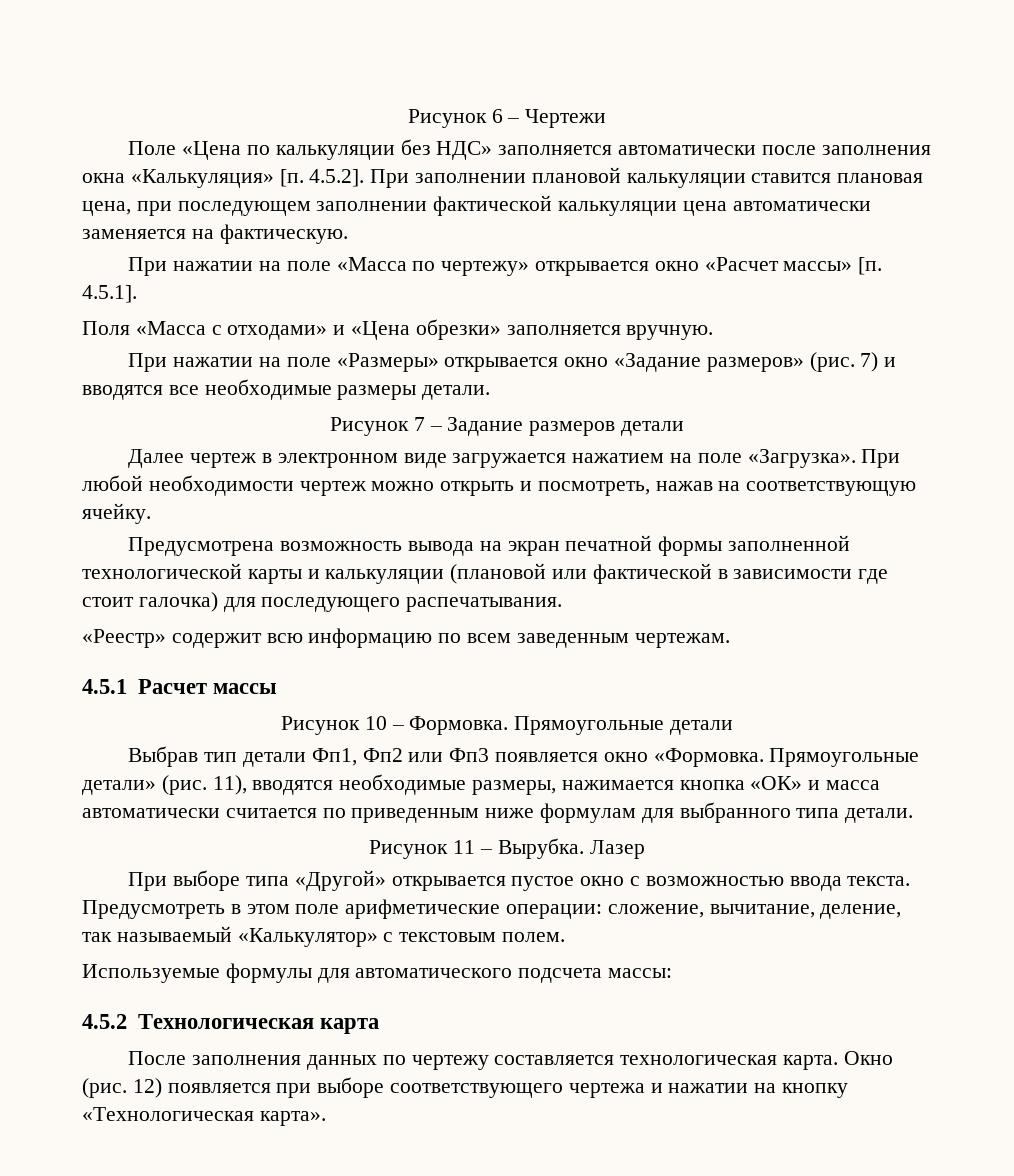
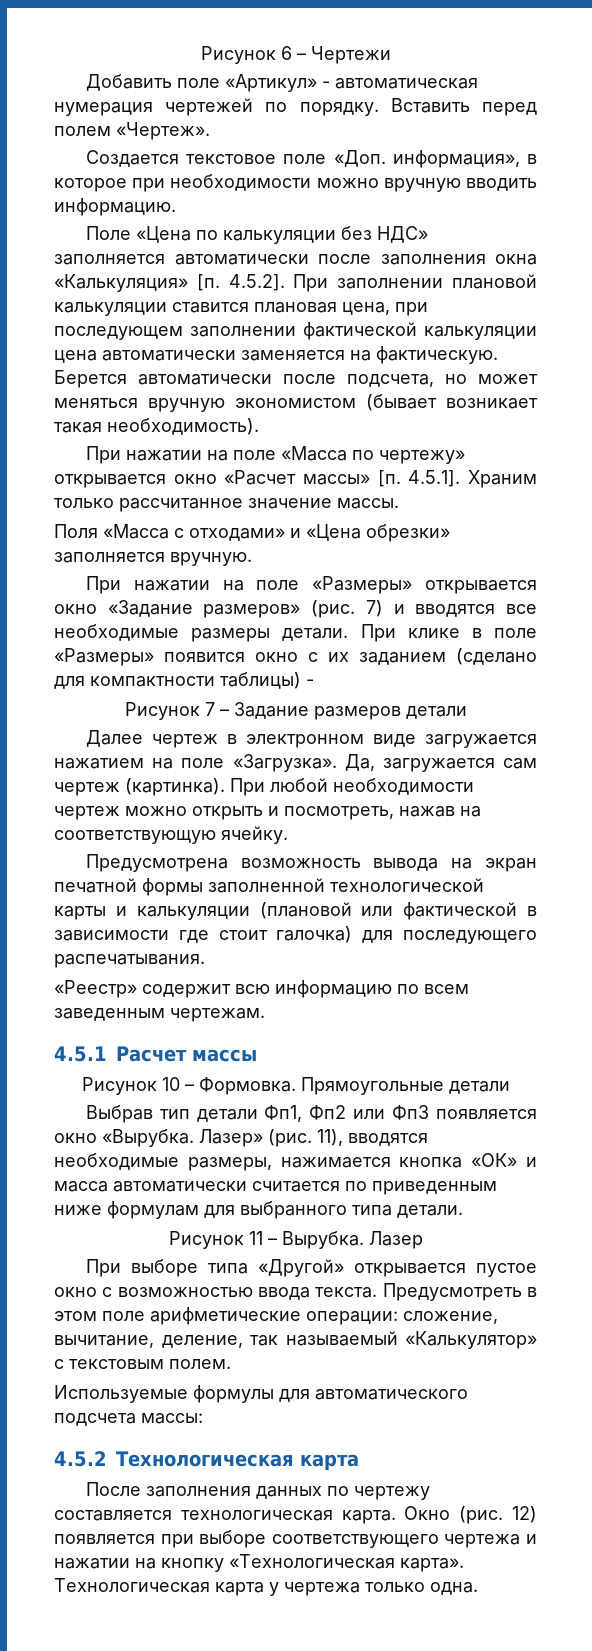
(607, 118) none -> [85,74,478,92] [54,98,537,116] [54,122,210,140] [85,150,537,168] [54,174,537,192] [54,198,176,216] // Добавить поле «Артикул» - автоматическая нумерация чертежей по порядку. Вставить перед полем «Чертеж». // Создается текстовое поле «Доп. информация», в которое при необходимости можно вручную вводить информацию.
(348, 234) none -> [54,370,538,388] [54,394,538,412] [54,418,259,435] Берется автоматически после подсчета, но может меняться вручную экономистом (бывает возникает такая необходимость).
(137, 294) none -> [468,470,537,488] [54,498,399,512] Храним только рассчитанное значение массы.
(491, 392) none -> [360,624,537,642] [54,648,537,666] [54,672,314,689] При клике в поле «Размеры» появится окно с их заданием (сделано для компактности таблицы) -
(856, 458) none -> [344,754,537,772] [54,778,225,796] Да, загружается сам чертеж (картинка).
[653,748,920,767] [82,780,156,795] «Формовка. Прямоугольные детали» -> [102,1129,263,1147] «Вырубка. Лазер»
(326, 1118) none -> [54,1578,478,1596] Технологическая карта у чертежа только одна.

